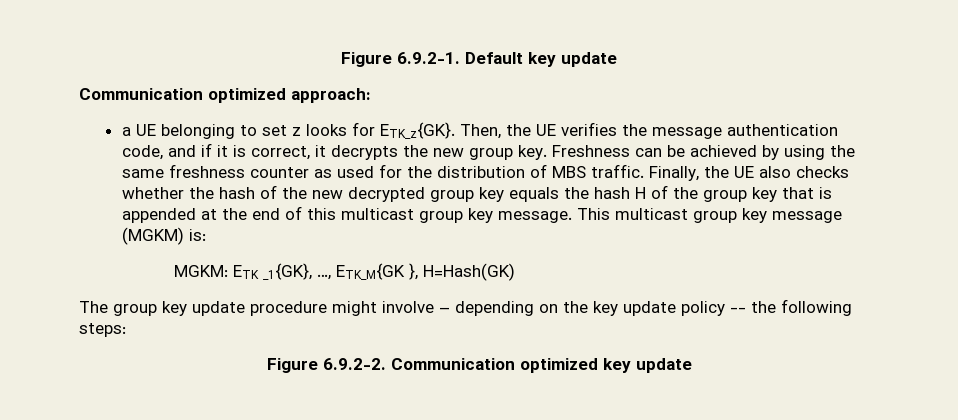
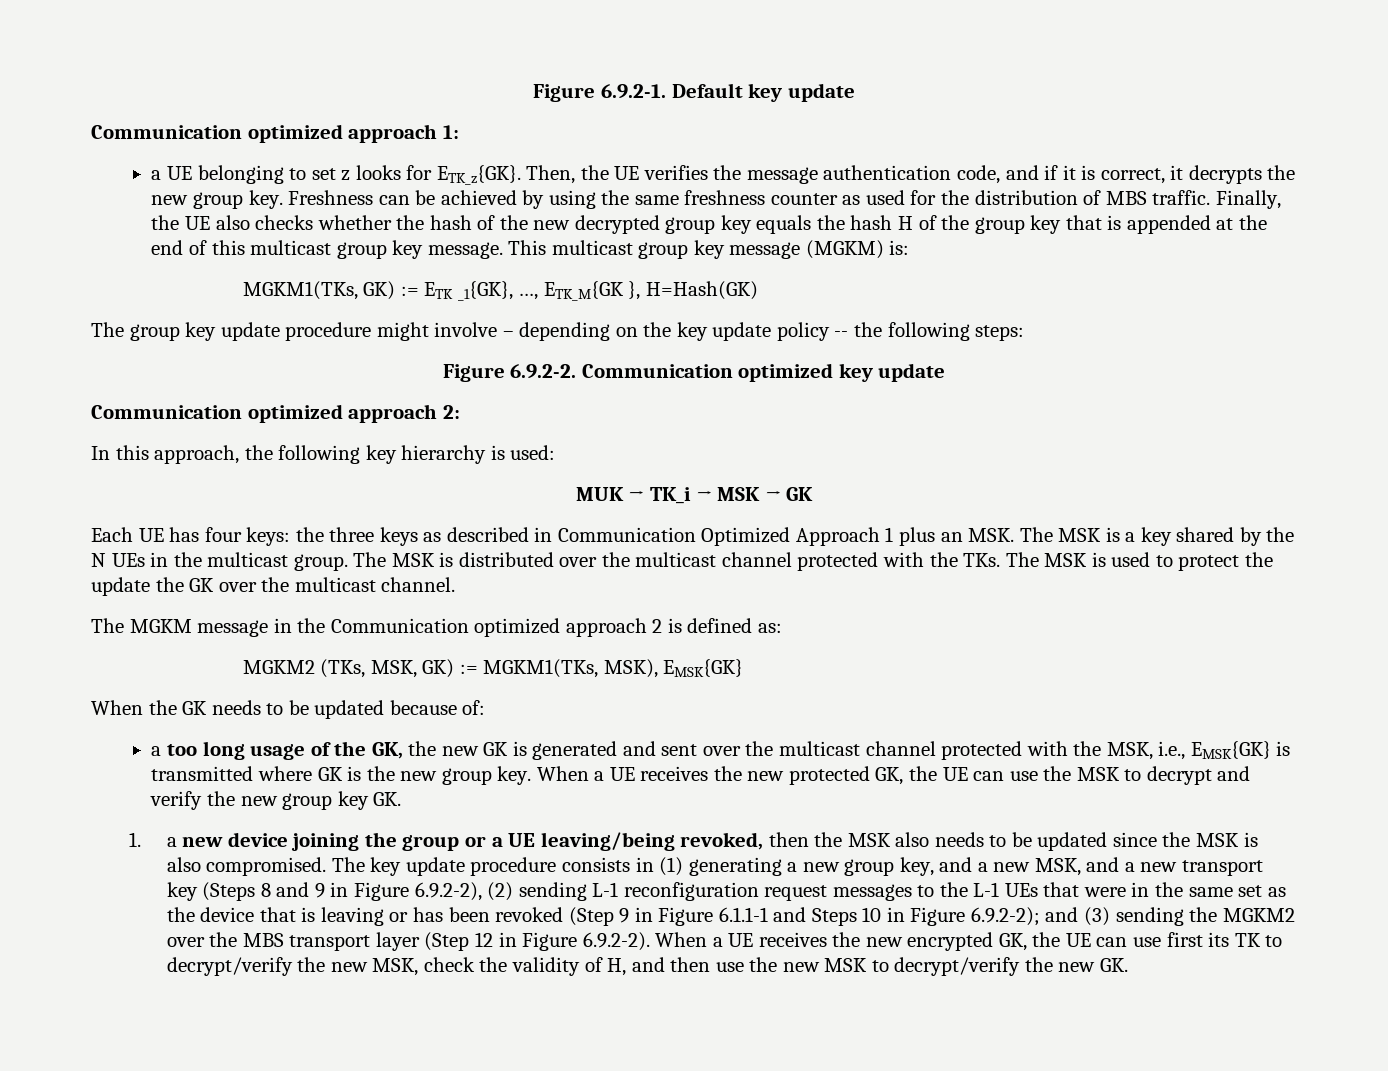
[291,88,371,103] approach: -> [348,124,459,143] approach 1:
[174,265,229,277] MGKM: -> [242,281,419,300] MGKM1(TKs, GK) :=
(692, 365) none -> [91,404,460,423] [91,445,556,464] [575,487,814,504] [91,527,1295,546] [91,552,1273,571] [91,577,456,596] [91,618,782,637] [242,659,744,678] [91,700,486,719] [151,741,1291,760] [151,766,1251,785] [150,791,402,810] [128,832,1258,851] [166,857,1264,876] [166,882,1286,901] [166,907,1295,926] [166,932,1283,951] [166,957,1128,976] // Communication optimized approach 2: // In this approach, the following key hierarchy is used: // MUK → TK_i → MSK → GK // Each UE has four keys: the three keys as described in Communication Optimized Approach 1 plus an MSK. The MSK is a key shared by the N UEs in the multicast group. The MSK is distributed over the multicast channel protected with the TKs. The MSK is used to protect the update the GK over the multicast channel. // The MGKM message in the Communication optimized approach 2 is defined as: // MGKM2 (TKs, MSK, GK) := MGKM1(TKs, MSK), EMSK{GK} // When the GK needs to be updated because of: // a too long usage of the GK, the new GK is generated and sent over the multicast channel protected with the MSK, i.e., EMSK{GK} is transmitted where GK is the new group key. When a UE receives the new protected GK, the UE can use the MSK to decrypt and verify the new group key GK. // 1. a new device joining the group or a UE leaving/being revoked, then the MSK also needs to be updated since the MSK is also compromised. The key update procedure consists in (1) generating a new group key, and a new MSK, and a new transport key (Steps 8 and 9 in Figure 6.9.2-2), (2) sending L-1 reconfiguration request messages to the L-1 UEs that were in the same set as the device that is leaving or has been revoked (Step 9 in Figure 6.1.1-1 and Steps 10 in Figure 6.9.2-2); and (3) sending the MGKM2 over the MBS transport layer (Step 12 in Figure 6.9.2-2). When a UE receives the new encrypted GK, the UE can use first its TK to decrypt/verify the new MSK, check the validity of H, and then use the new MSK to decrypt/verify the new GK.

